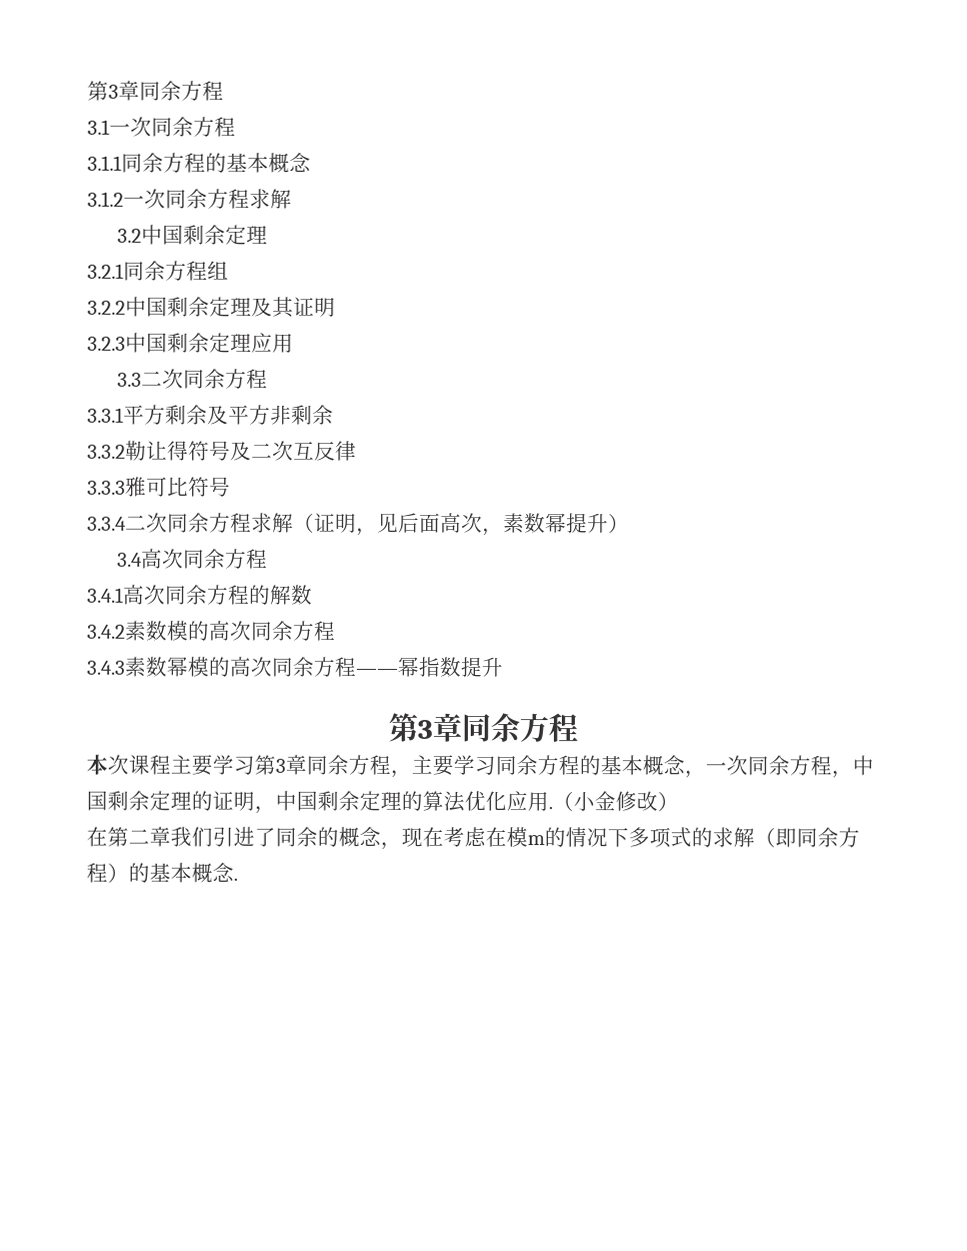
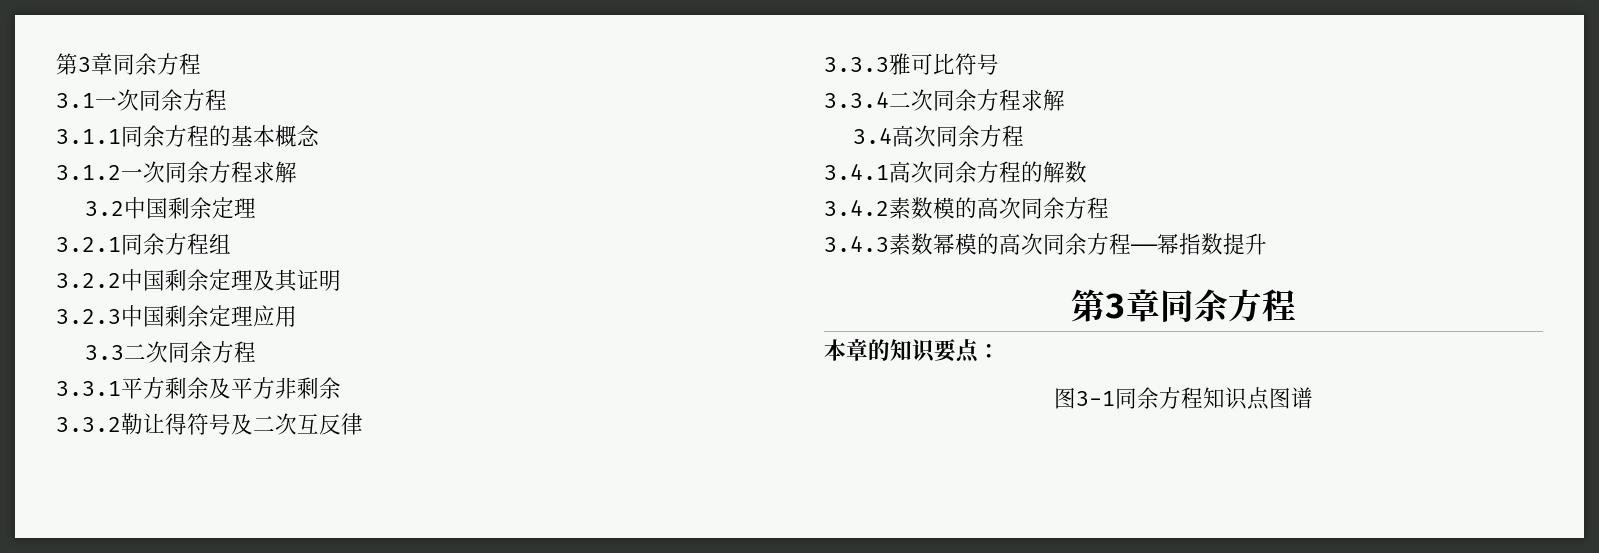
[293,512,630,537] （证明，见后面高次，素数幂提升） -> (1065, 100) none
[107,754,874,779] [86,790,679,814] [86,826,860,850] [86,862,238,883] 次课程主要学习第3章同余方程，主要学习同余方程的基本概念，一次同余方程，中国剩余定理的证明，中国剩余定理的算法优化应用.（小金修改） // 在第二章我们引进了同余的概念，现在考虑在模m的情况下多项式的求解（即同余方程）的基本概念. -> [846,339,1000,363] [1054,387,1313,410] 章的知识要点： // 图3-1同余方程知识点图谱

